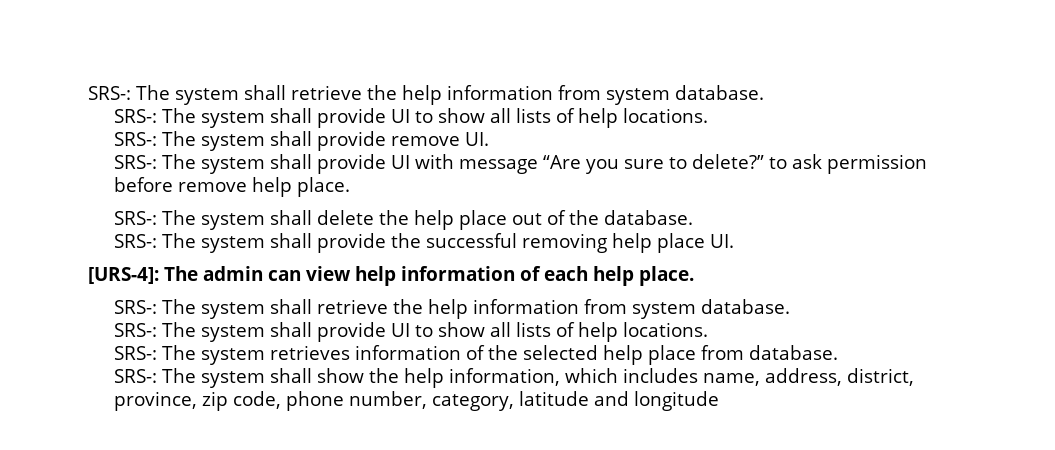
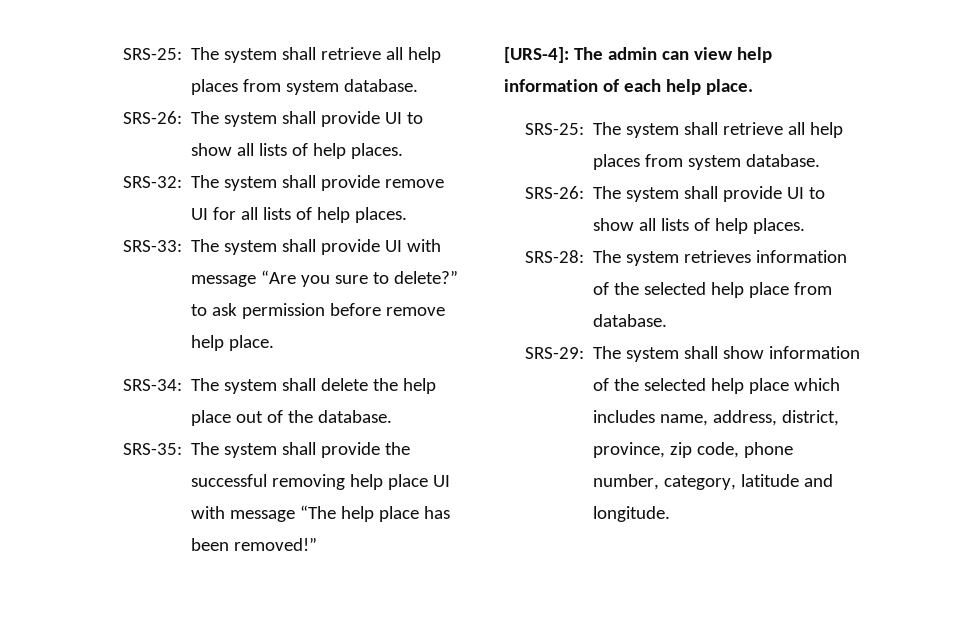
[88,85,764,105] [113,109,157,123] SRS-: The system shall retrieve the help information from system database. // SRS-: -> [122,47,441,63] [190,79,418,95] [122,111,182,124] SRS-25: The system shall retrieve all help places from system database. // SRS-26:
[622,108,708,123] [113,132,157,146] locations. // SRS-: -> [350,143,403,159] [122,176,182,188] places. // SRS-32:
[464,132,489,146] [113,155,157,169] UI. // SRS-: -> [190,207,407,223] [122,240,182,252] UI for all lists of help places. // SRS-33:
[113,211,157,225] SRS-: -> [122,379,182,391] SRS-34:
[113,234,157,248] SRS-: -> [122,443,182,455] SRS-35:
[709,234,734,248] UI. -> [432,475,450,487] [190,505,450,522] [190,537,317,551] UI with message “The help place has been removed!”
[113,299,790,319] [113,323,157,337] SRS-: The system shall retrieve the help information from system database. // SRS-: -> [524,122,843,138] [592,154,820,170] [524,186,584,199] SRS-25: The system shall retrieve all help places from system database. // SRS-26:
[622,322,708,337] [113,346,157,360] locations. // SRS-: -> [752,218,805,234] [524,250,584,263] places. // SRS-28:
[113,369,157,383] SRS-: -> [524,347,584,359] SRS-29:
[368,368,560,388] the help information, -> [768,346,860,359] [592,378,789,394] information of the selected help place
[633,391,719,411] longitude -> [592,506,670,522] longitude.

